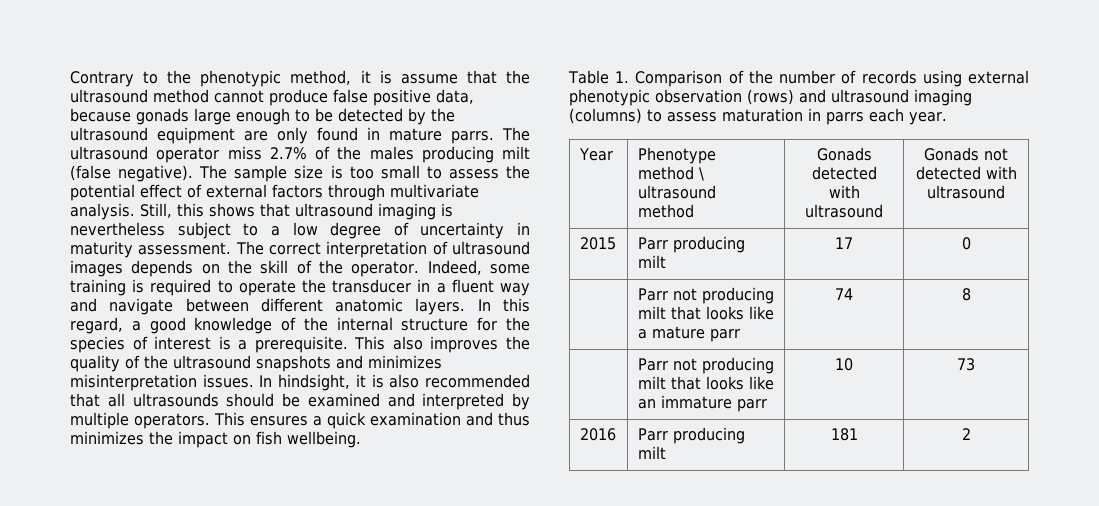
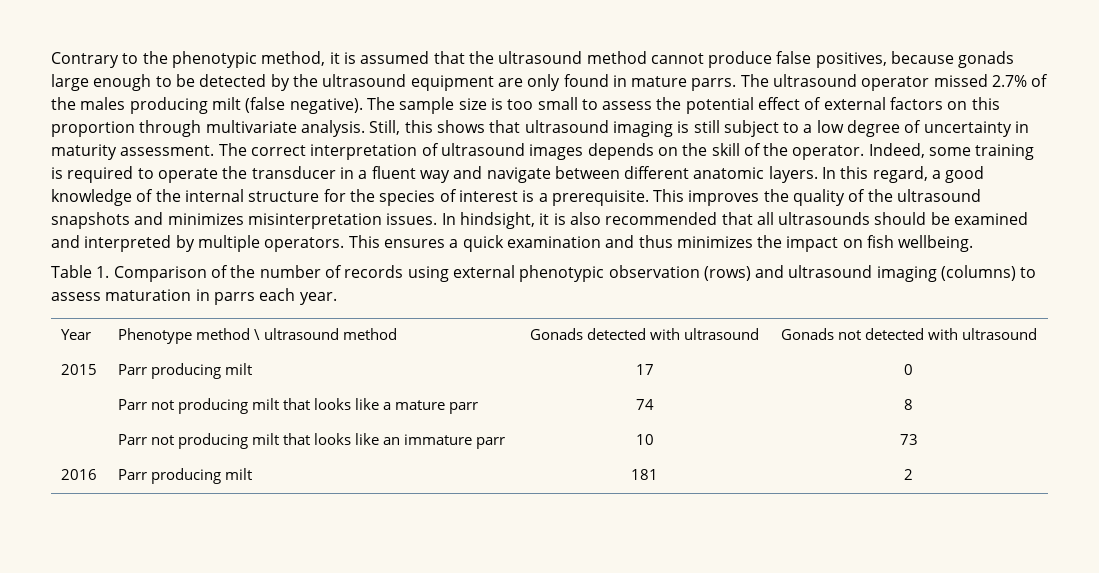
[400,74,458,84] assume -> [360,51,430,64] assumed
[373,89,474,106] positive data, -> [815,52,887,68] positives,
[227,146,262,160] miss -> [933,74,988,87] missed
(323, 191) none -> [947,97,1000,110] [51,121,135,137] on this proportion
[70,222,165,236] nevertheless -> [693,120,720,133] still
[392,336,423,350] also -> (685, 195) none

